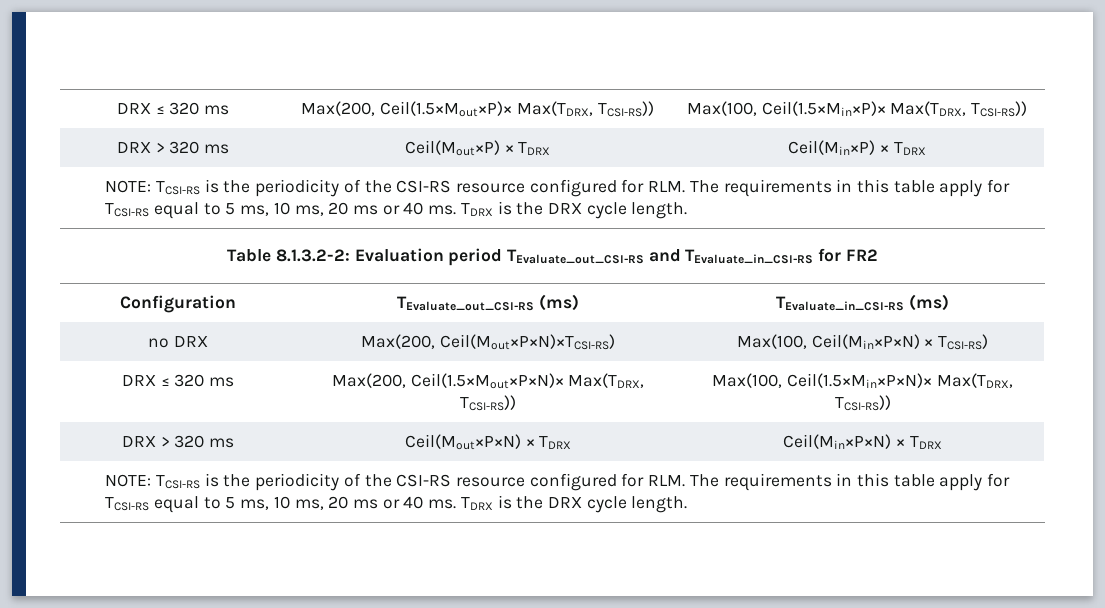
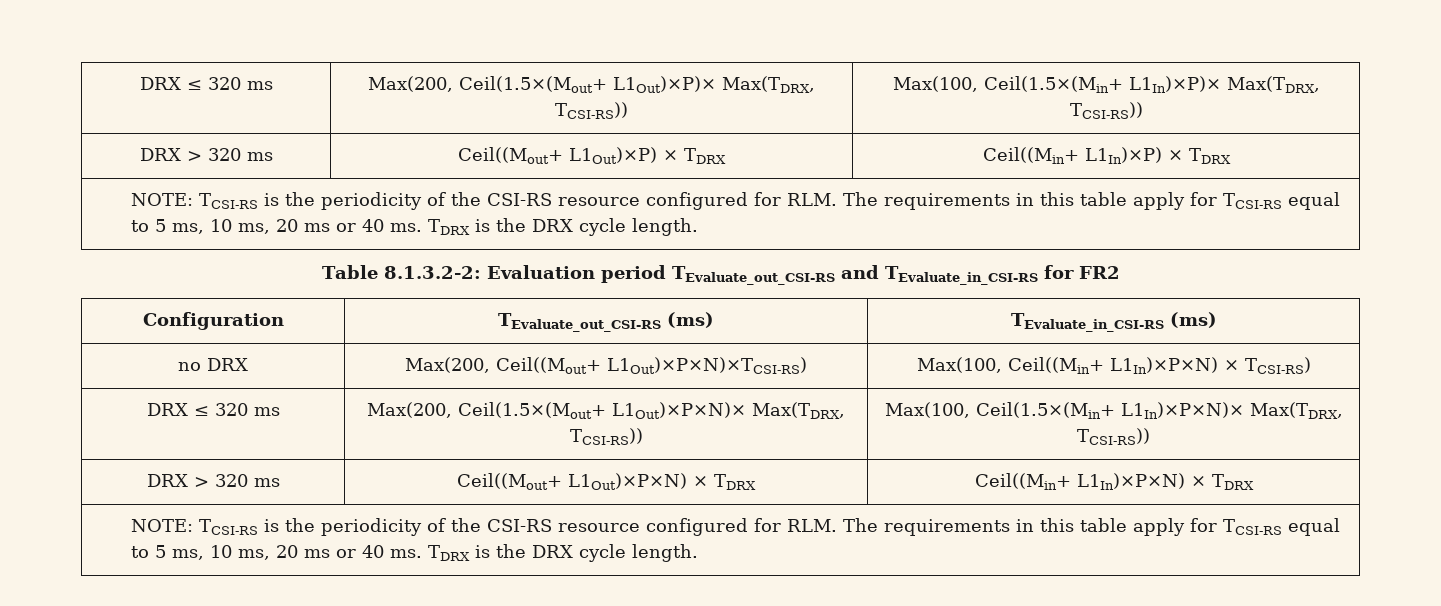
[116,102,230,115] [301,101,654,117] [686,101,1028,117] [116,141,230,154] [404,140,551,156] [788,140,876,155] DRX ≤ 320 ms | Max(200, Ceil(1.5×Mout×P)× Max(TDRX, TCSI-RS)) | Max(100, Ceil(1.5×Min×P)× Max(TDRX, TCSI-RS)) // DRX > 320 ms | Ceil(Mout×P) × TDRX | Ceil(Min×P) -> [139,77,273,90] [367,76,815,93] [555,102,628,119] [892,76,1320,93] [1069,102,1143,119] [139,148,273,161] [457,147,726,164] [982,147,1162,164] DRX ≤ 320 ms | Max(200, Ceil(1.5×(Mout+ L1Out)×P)× Max(TDRX, TCSI-RS)) | Max(100, Ceil(1.5×(Min+ L1In)×P)× Max(TDRX, TCSI-RS)) // DRX > 320 ms | Ceil((Mout+ L1Out)×P) × TDRX | Ceil((Min+ L1In)×P)
[439,334,615,350] [736,334,920,349] Ceil(Mout×P×N)×TCSI-RS) | Max(100, Ceil(Min×P×N) -> [495,357,807,374] [916,357,1218,374] Ceil((Mout+ L1Out)×P×N)×TCSI-RS) | Max(100, Ceil((Min+ L1In)×P×N)
[410,373,645,389] [460,395,516,411] [712,373,1013,388] [834,395,891,411] [121,435,235,448] [404,434,572,450] [783,434,892,449] Ceil(1.5×Mout×P×N)× Max(TDRX, TCSI-RS)) | Max(100, Ceil(1.5×Min×P×N)× Max(TDRX, TCSI-RS)) // DRX > 320 ms | Ceil(Mout×P×N) × TDRX | Ceil(Min×P×N) -> [457,402,845,419] [569,428,643,445] [884,402,1343,419] [1077,428,1150,445] [146,474,280,487] [456,473,756,490] [974,473,1185,490] Ceil(1.5×(Mout+ L1Out)×P×N)× Max(TDRX, TCSI-RS)) | Max(100, Ceil(1.5×(Min+ L1In)×P×N)× Max(TDRX, TCSI-RS)) // DRX > 320 ms | Ceil((Mout+ L1Out)×P×N) × TDRX | Ceil((Min+ L1In)×P×N)

